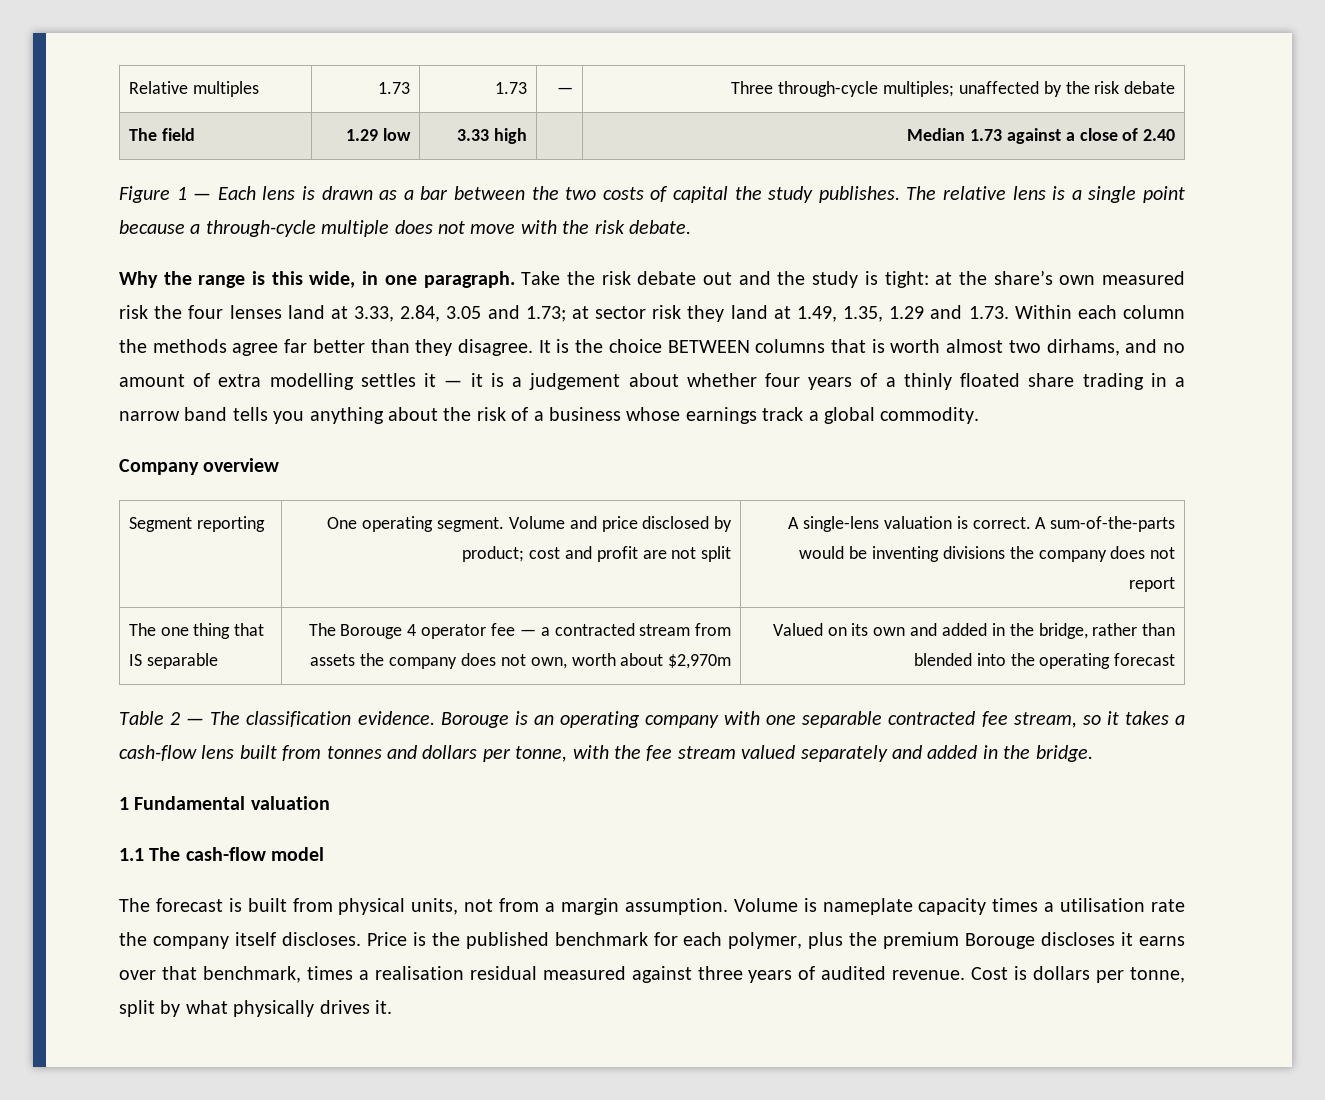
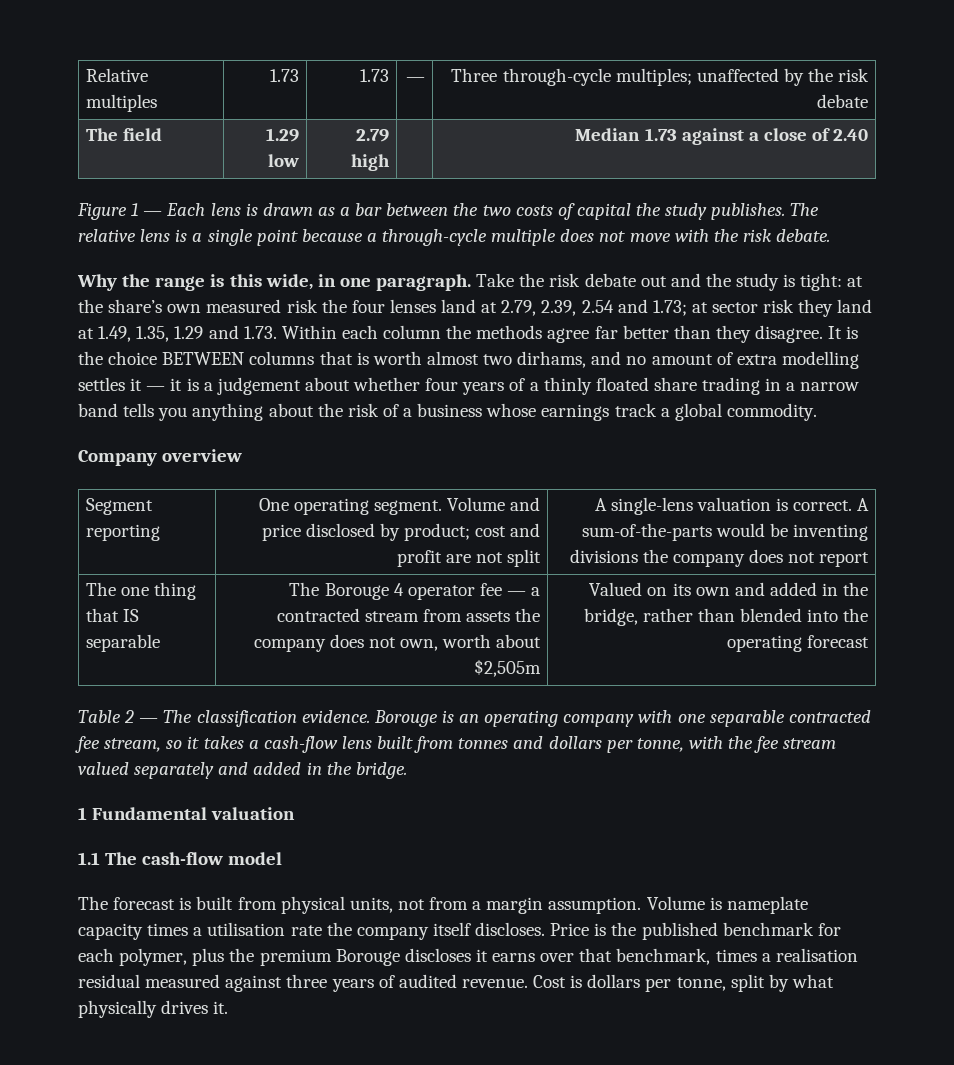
[457,129,490,141] 3.33 -> [356,129,390,142] 2.79
[354,305,482,322] 3.33, 2.84, 3.05 -> [501,300,614,316] 2.79, 2.39, 2.54
[668,654,732,669] $2,970m -> [474,659,542,677] $2,505m

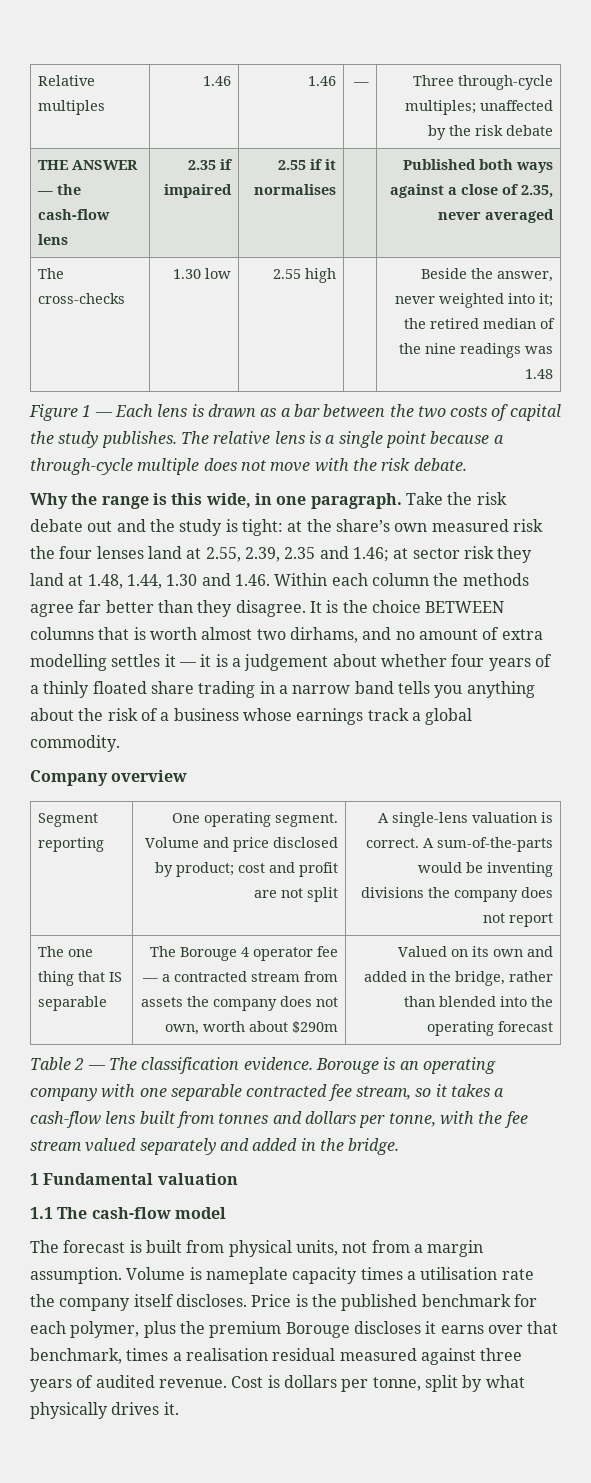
[270,69,300,82] [360,69,390,82] 1.73 | 1.73 -> [202,76,231,86] [307,76,336,86] 1.46 | 1.46
[85,128,162,141] [266,128,300,142] [268,154,300,167] [356,129,390,142] [351,154,391,171] [575,128,869,145] The field | 1.29 low | 2.79 high | | Median 1.73 against a close of 2.40 -> [38,160,139,170] [37,184,82,195] [38,209,111,220] [38,234,69,245] [187,159,232,170] [163,184,232,198] [277,159,336,170] [253,184,336,195] [402,159,553,173] [389,184,553,198] [437,209,554,223] [38,268,65,279] [38,293,126,304] [172,268,231,279] [272,268,336,283] [420,268,553,282] [394,293,553,308] [403,318,555,329] [398,343,553,358] [524,369,553,379] THE ANSWER — the cash-flow lens | 2.35 if impaired | 2.55 if it normalises | | Published both ways against a close of 2.35, never averaged // The cross-checks | 1.30 low | 2.55 high | | Beside the answer, never weighted into it; the retired median of the nine readings was 1.48
[501,299,687,316] 2.79, 2.39, 2.54 and 1.73; -> [205,546,389,562] 2.55, 2.39, 2.35 and 1.46;
[98,325,277,342] 1.49, 1.35, 1.29 and 1.73. -> [87,573,270,589] 1.48, 1.44, 1.30 and 1.46.
[474,659,542,677] $2,505m -> [291,1021,338,1033] $290m

